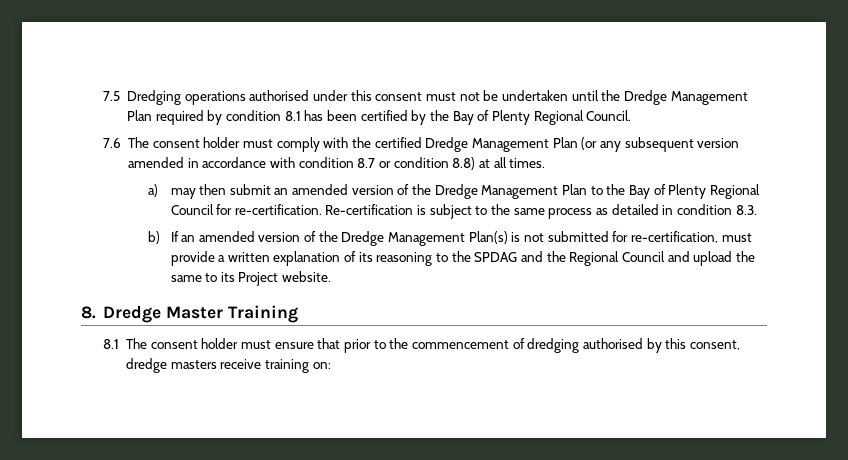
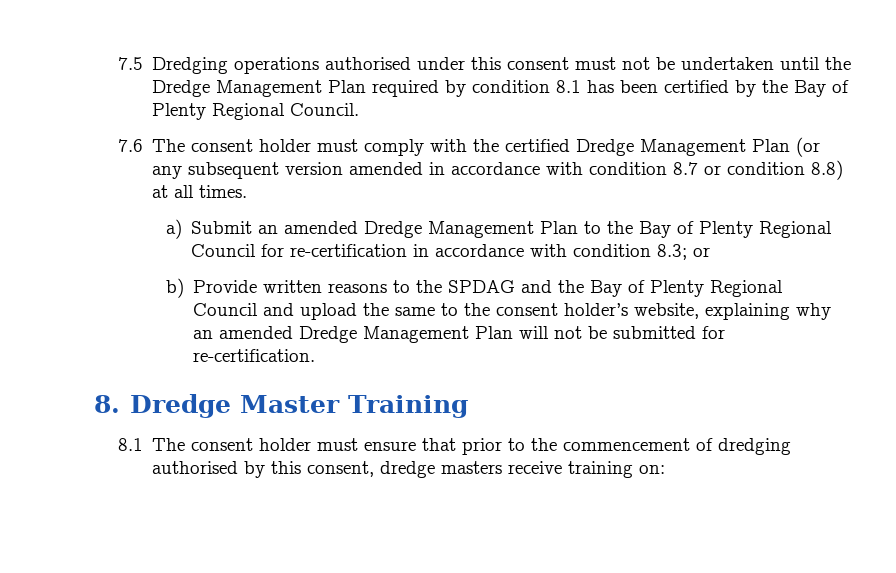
[170,184,432,199] may then submit an amended version of the -> [191,221,359,234] Submit an amended
[234,204,757,219] [148,231,752,246] [170,251,433,266] re-certification. Re-certification is subject to the same process as detailed in condition 8.3. // b) If an amended version of the Dredge Management Plan(s) is not submitted for re-certification, must provide a written explanation of its reasoning -> [290,244,711,260] [165,278,388,298] re-certification in accordance with condition 8.3; or // b) Provide written reasons
(566, 256) none -> [590,280,705,297] Bay of Plenty
[220,271,332,286] its Project website. -> [464,303,832,320] [193,326,726,343] [193,349,316,362] the consent holder’s website, explaining why an amended Dredge Management Plan will not be submitted for re-certification.

